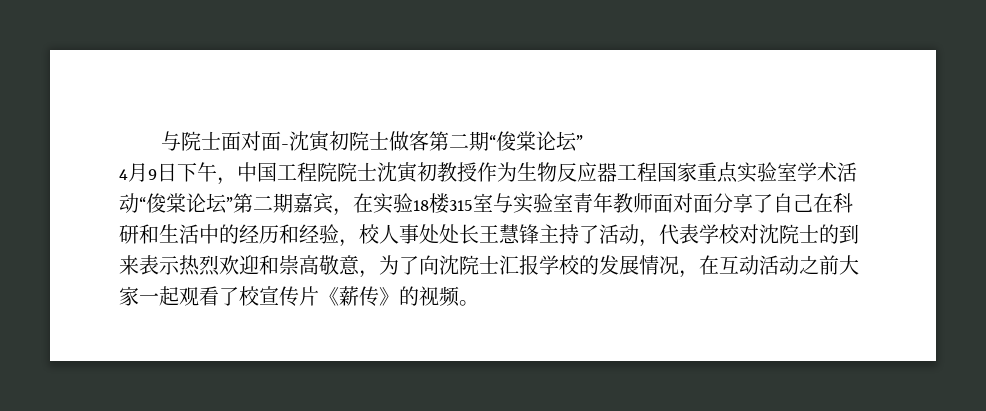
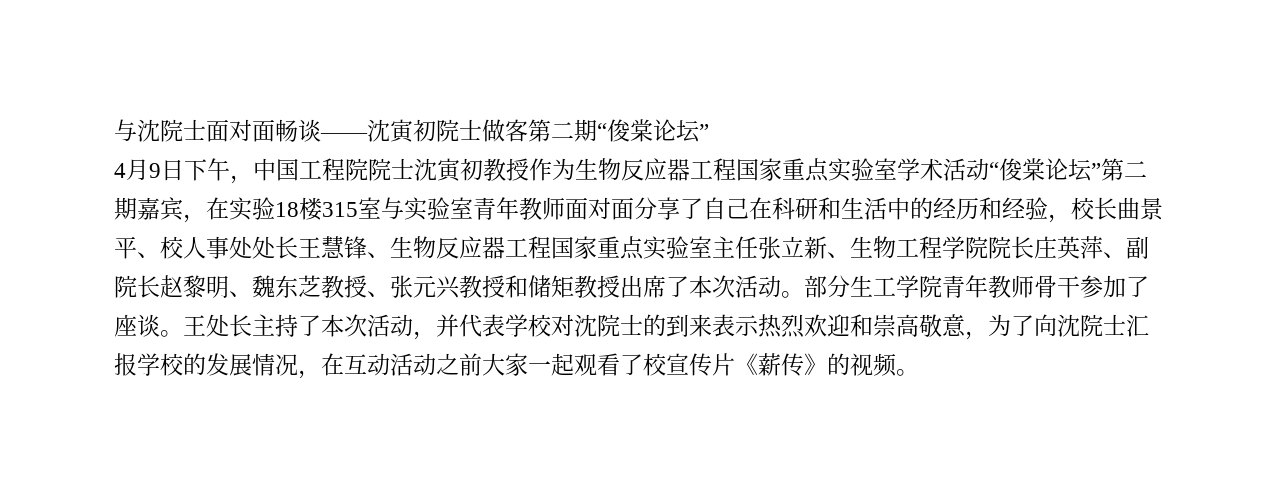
[160,131,181,151] 与 -> [114,119,160,142] 与沈
[280,144,289,149] - -> [275,119,368,142] 畅谈——
(380, 234) none -> [1094,197,1163,220] [114,236,184,259] 长曲景平、校
[539,224,659,247] 主持了活动， -> [367,236,1149,260] [114,275,1149,299] [114,314,459,340] 、生物反应器工程国家重点实验室主任张立新、生物工程学院院长庄英萍、副院长赵黎明、魏东芝教授、张元兴教授和储矩教授出席了本次活动。部分生工学院青年教师骨干参加了座谈。王处长主持了本次活动，并

